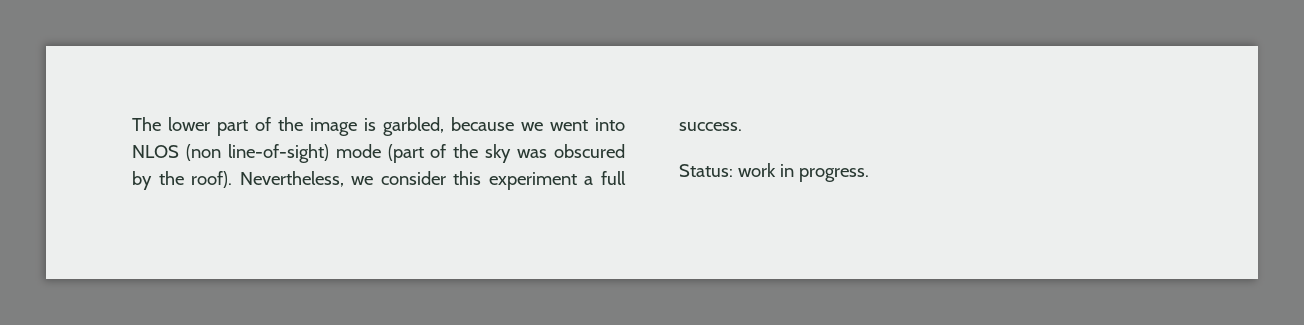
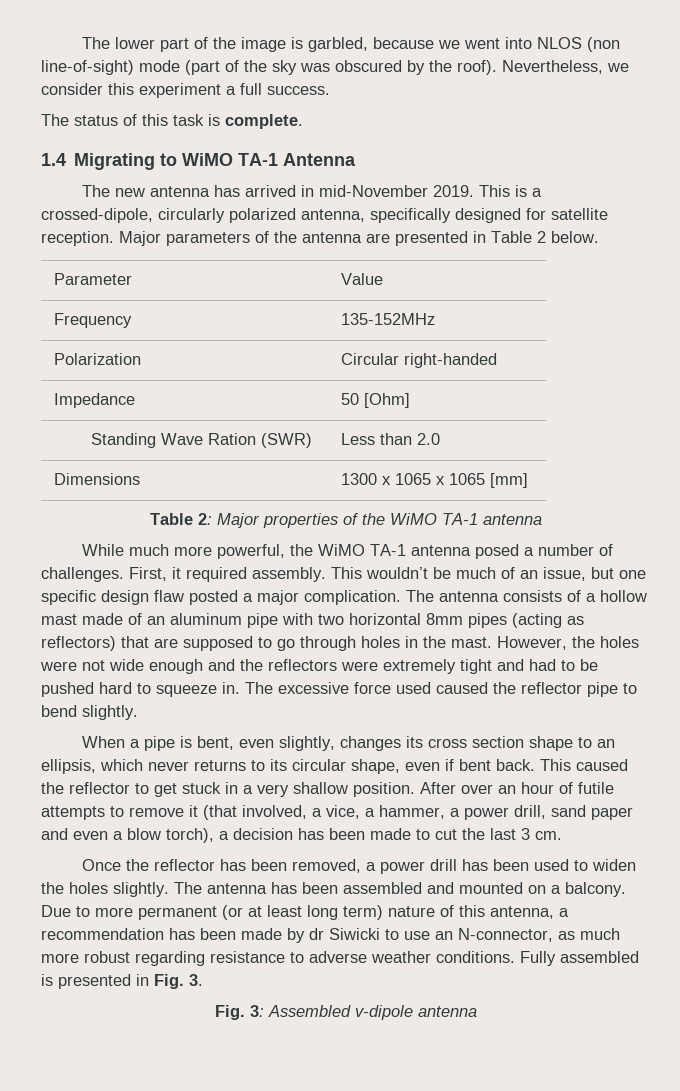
[679,163,869,182] Status: work in progress. -> [41,114,303,129] [41,153,357,170] [81,185,542,197] [41,208,608,223] [41,231,599,246] [53,273,132,285] [340,273,383,285] [53,313,132,328] [340,313,435,325] [53,353,141,365] [340,353,497,368] [53,393,135,408] [340,393,410,408] [91,433,313,448] [340,433,440,445] [53,473,140,485] [340,473,528,488] [149,513,542,528] [81,544,613,559] [41,567,646,582] [41,590,647,605] [41,613,584,628] [41,636,639,651] [40,659,598,674] [41,682,637,697] [41,705,138,720] [81,736,615,751] [41,759,628,774] [41,782,614,797] [41,805,633,820] [41,828,562,843] [81,859,636,874] [41,882,626,897] [41,905,569,920] [41,928,620,943] [41,951,639,966] [41,974,203,989] [214,1005,477,1020] The status of this task is complete. // 1.4 Migrating to WiMO TA-1 Antenna // The new antenna has arrived in mid-November 2019. This is a crossed-dipole, circularly polarized antenna, specifically designed for satellite reception. Major parameters of the antenna are presented in Table 2 below. // Parameter | Value // Frequency | 135-152MHz // Polarization | Circular right-handed // Impedance | 50 [Ohm] // Standing Wave Ration (SWR) | Less than 2.0 // Dimensions | 1300 x 1065 x 1065 [mm] // Table 2: Major properties of the WiMO TA-1 antenna // While much more powerful, the WiMO TA-1 antenna posed a number of challenges. First, it required assembly. This wouldn’t be much of an issue, but one specific design flaw posted a major complication. The antenna consists of a hollow mast made of an aluminum pipe with two horizontal 8mm pipes (acting as reflectors) that are supposed to go through holes in the mast. However, the holes were not wide enough and the reflectors were extremely tight and had to be pushed hard to squeeze in. The excessive force used caused the reflector pipe to bend slightly. // When a pipe is bent, even slightly, changes its cross section shape to an ellipsis, which never returns to its circular shape, even if bent back. This caused the reflector to get stuck in a very shallow position. After over an hour of futile attempts to remove it (that involved, a vice, a hammer, a power drill, sand paper and even a blow torch), a decision has been made to cut the last 3 cm. // Once the reflector has been removed, a power drill has been used to widen the holes slightly. The antenna has been assembled and mounted on a balcony. Due to more permanent (or at least long term) nature of this antenna, a recommendation has been made by dr Siwicki to use an N-connector, as much more robust regarding resistance to adverse weather conditions. Fully assembled is presented in Fig. 3. // Fig. 3: Assembled v-dipole antenna

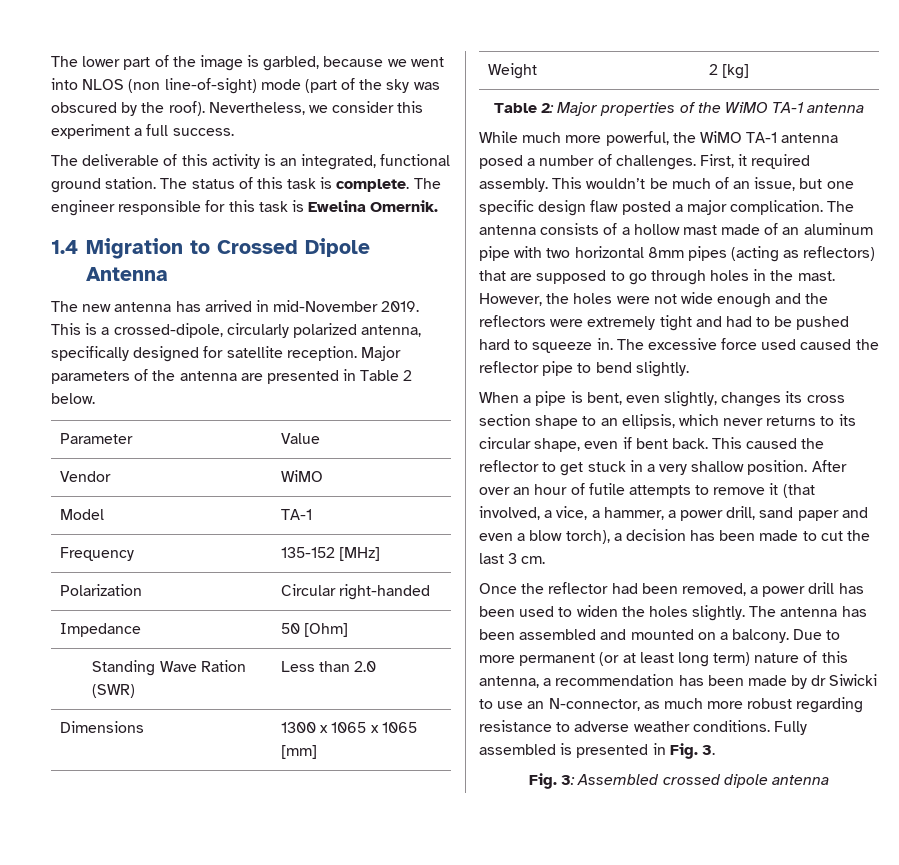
(69, 120) none -> [82,154,451,170] [51,177,188,193] deliverable of this activity is an integrated, functional ground station. The
[41,153,279,170] // 1.4 Migrating to WiMO TA-1 -> [413,178,441,189] [51,200,439,216] [51,238,370,259] The engineer responsible for this task is Ewelina Omernik. // 1.4 Migration to Crossed Dipole
(383, 279) none -> [59,471,111,482] [280,470,323,482] [59,509,104,520] [280,509,312,520] // Vendor | WiMO // Model | TA-1
[340,313,435,325] 135-152MHz -> [280,547,381,561] 135-152 [MHz]
(528, 480) none -> [487,63,537,79] [708,64,750,79] // Weight | 2 [kg]
[219,859,246,871] has -> [611,583,638,594] had
[354,1005,413,1020] v-dipole -> [662,774,768,788] crossed dipole

